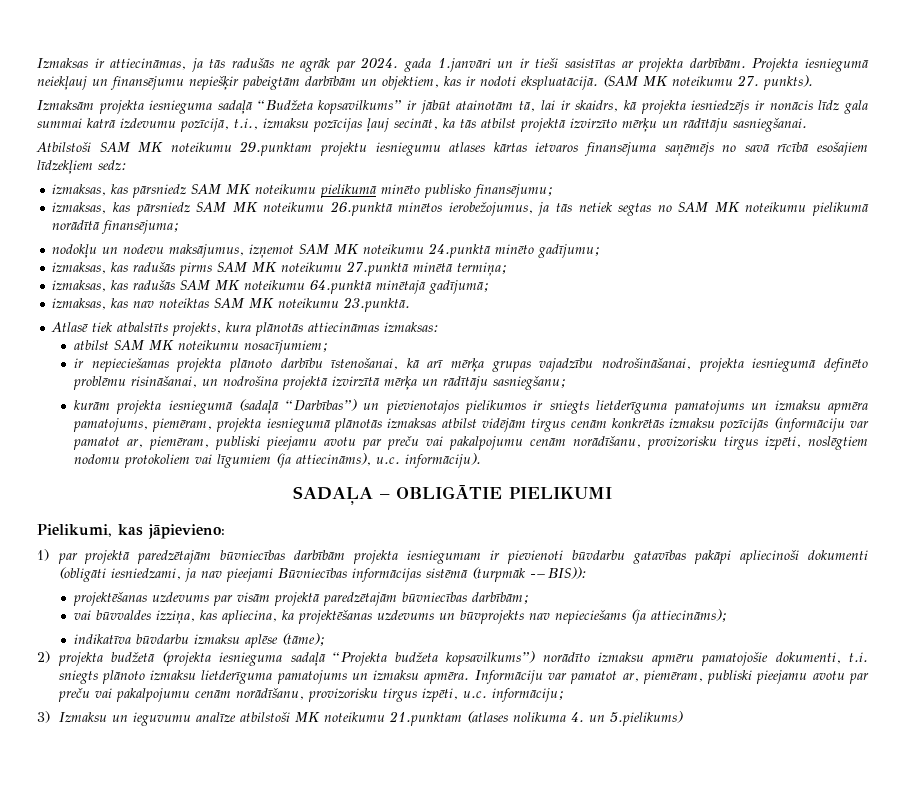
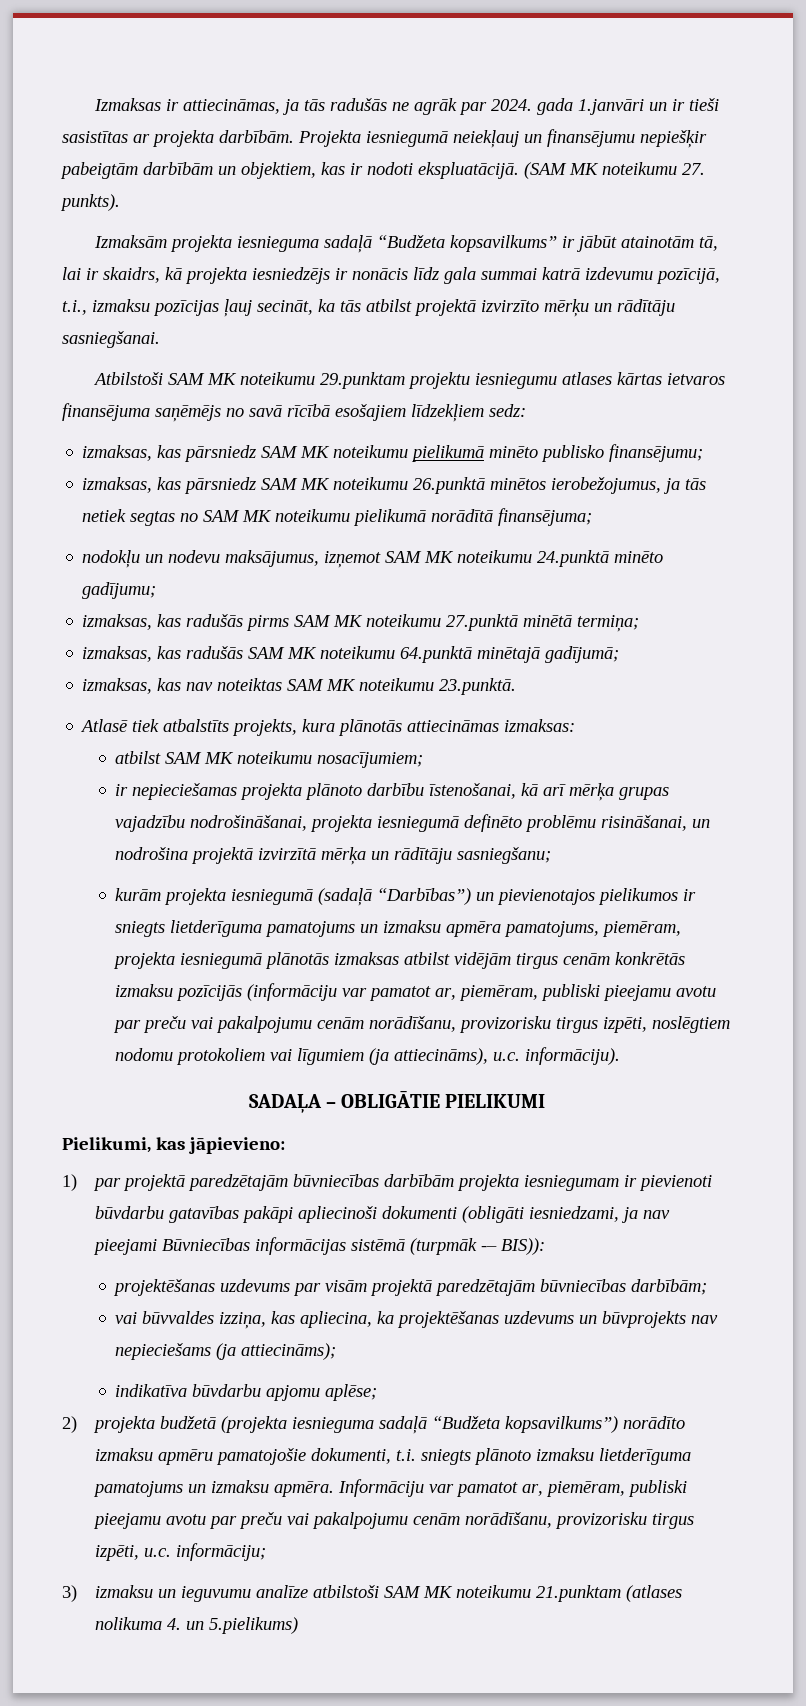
[193,633,325,648] izmaksu aplēse (tāme); -> [266,1384,378,1401] apjomu aplēse;
[332,652,439,666] “Projekta budžeta -> [431,1416,500,1429] “Budžeta
[58,712,107,723] Izmaksu -> [94,1585,153,1598] izmaksu
(290, 717) none -> [383,1586,421,1598] SAM

